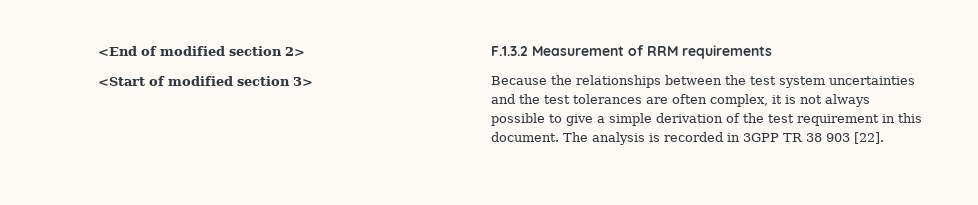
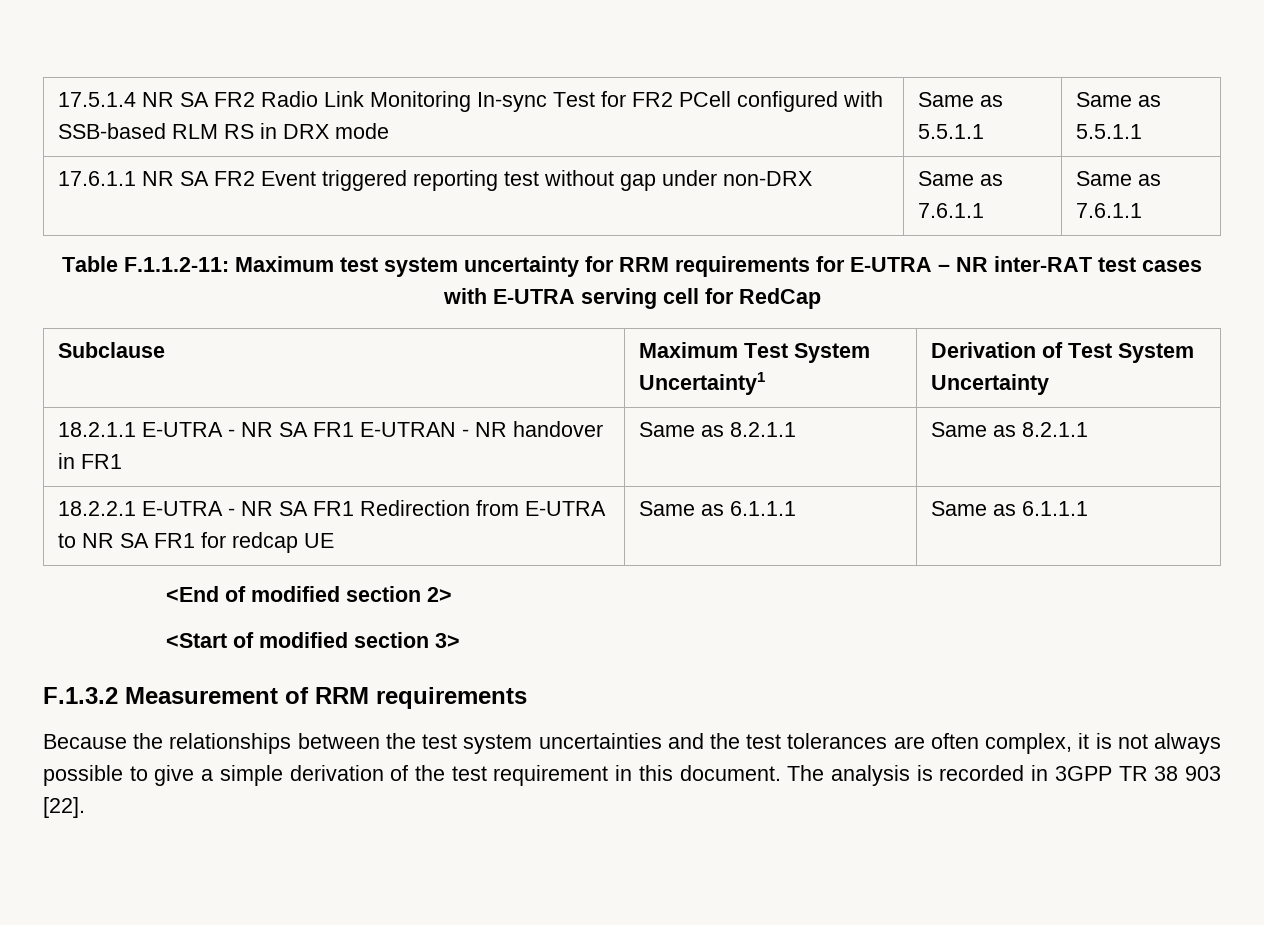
(98, 51) none -> [57,91,883,112] [57,123,389,139] [917,92,1003,107] [917,124,984,139] [1075,92,1161,107] [1075,124,1142,139] [57,170,812,191] [917,171,1003,186] [917,203,984,218] [1075,171,1161,186] [1075,203,1142,218] [62,256,1202,277] [442,288,821,309] [57,342,165,358] [638,342,870,363] [638,372,765,395] [930,342,1194,363] [930,374,1049,395] [57,421,603,437] [57,453,122,469] [638,422,796,437] [930,422,1088,437] [57,500,606,516] [57,532,334,553] [638,501,796,516] [930,501,1088,516] 17.5.1.4 NR SA FR2 Radio Link Monitoring In-sync Test for FR2 PCell configured with SSB-based RLM RS in DRX mode | Same as 5.5.1.1 | Same as 5.5.1.1 // 17.6.1.1 NR SA FR2 Event triggered reporting test without gap under non-DRX | Same as 7.6.1.1 | Same as 7.6.1.1 // Table F.1.1.2-11: Maximum test system uncertainty for RRM requirements for E-UTRA – NR inter-RAT test cases with E-UTRA serving cell for RedCap // Subclause | Maximum Test System Uncertainty1 | Derivation of Test System Uncertainty // 18.2.1.1 E-UTRA - NR SA FR1 E-UTRAN - NR handover in FR1 | Same as 8.2.1.1 | Same as 8.2.1.1 // 18.2.2.1 E-UTRA - NR SA FR1 Redirection from E-UTRA to NR SA FR1 for redcap UE | Same as 6.1.1.1 | Same as 6.1.1.1 //

